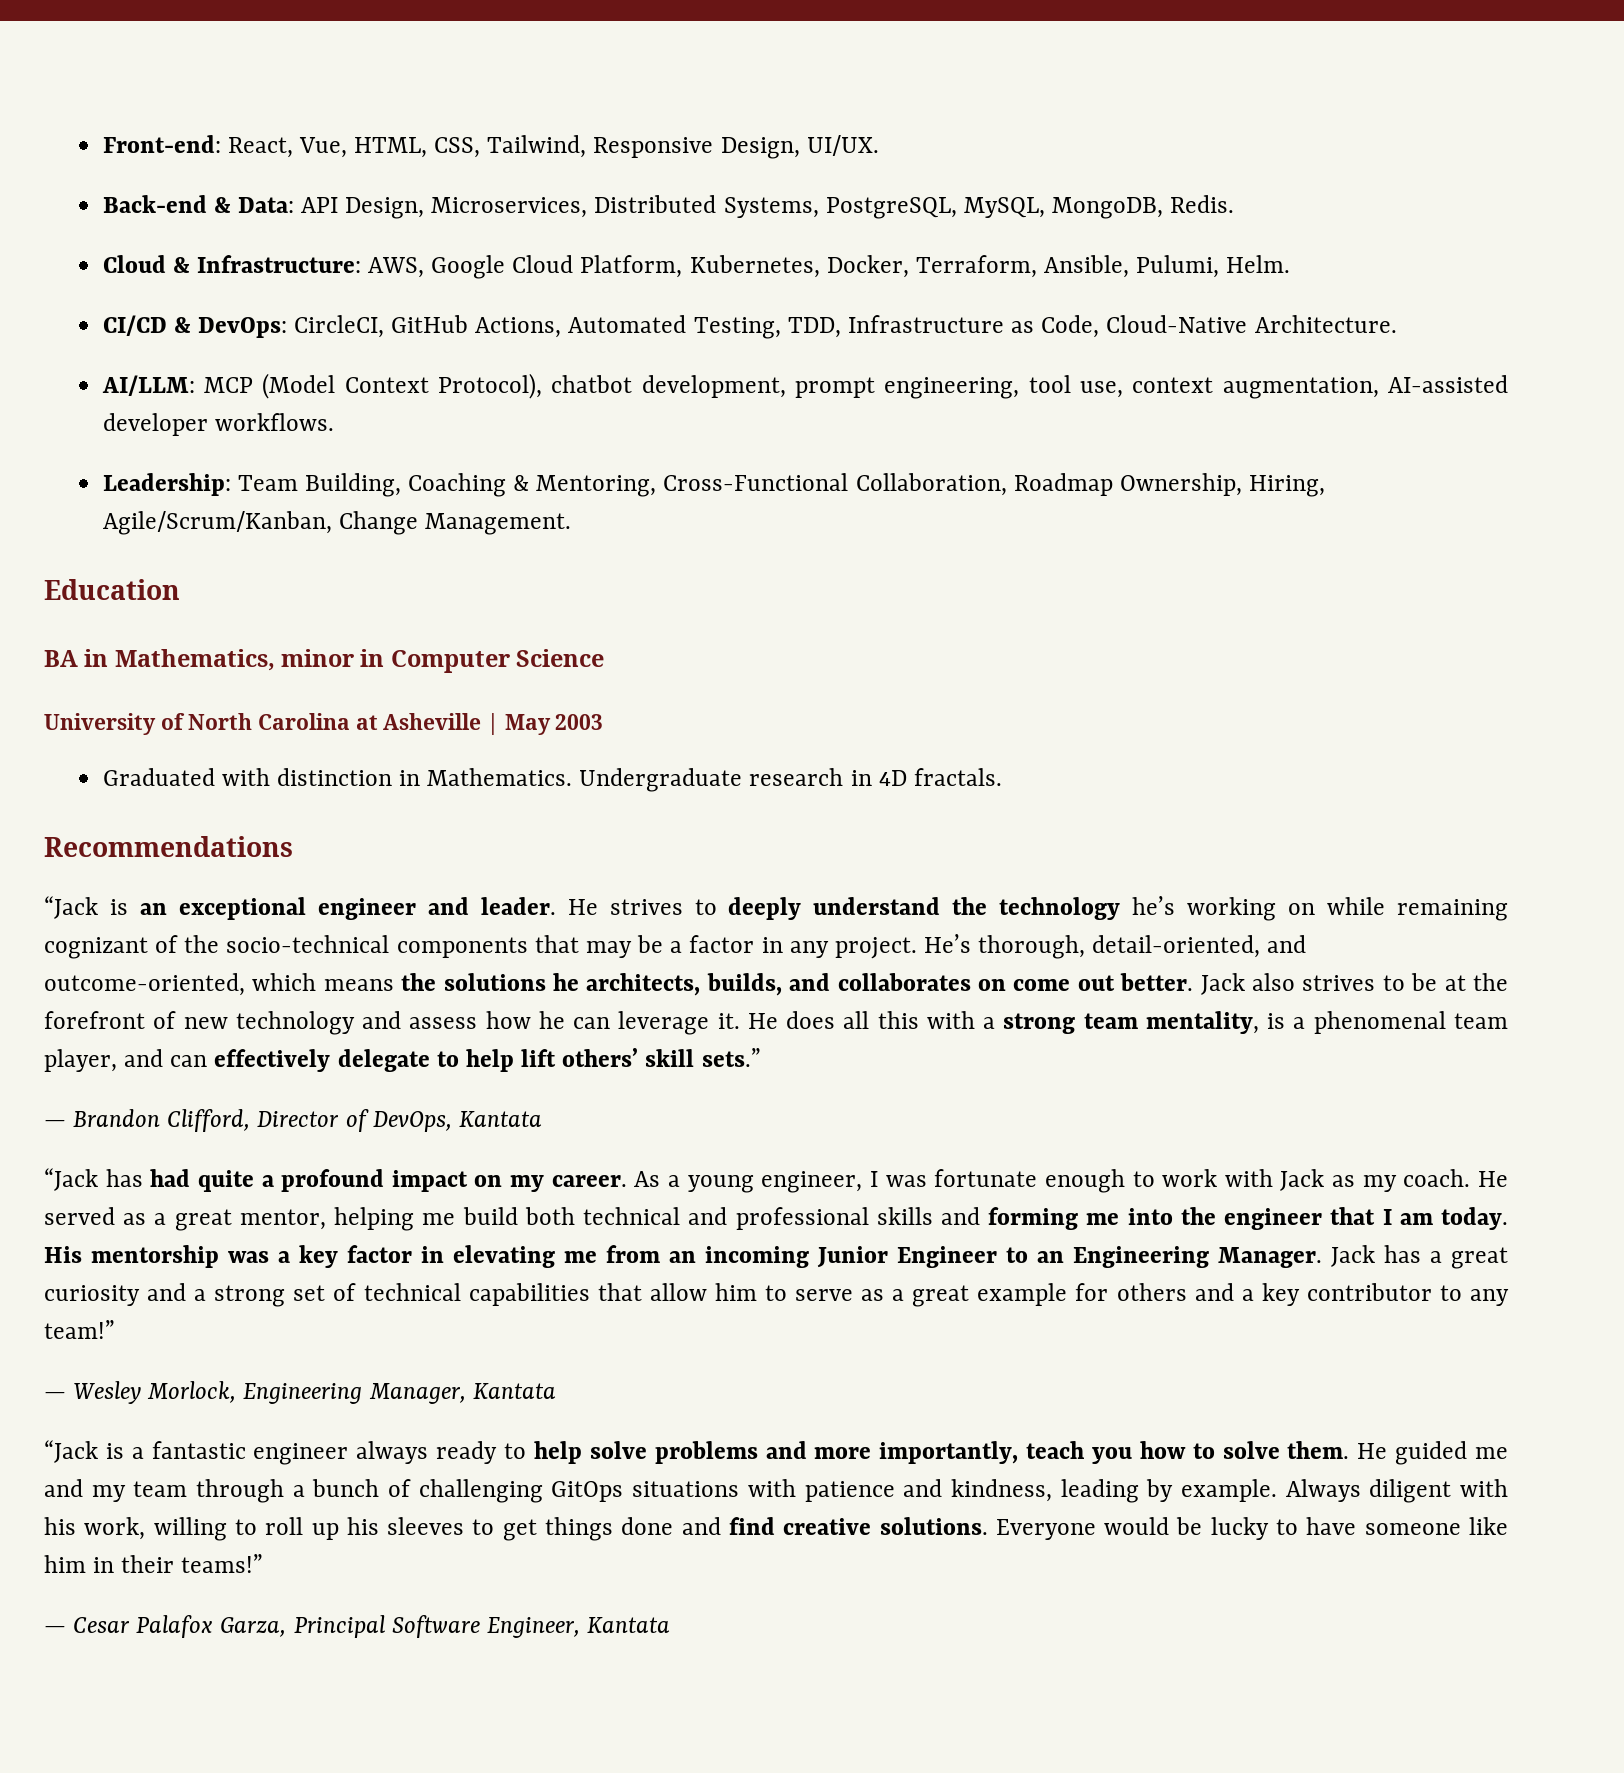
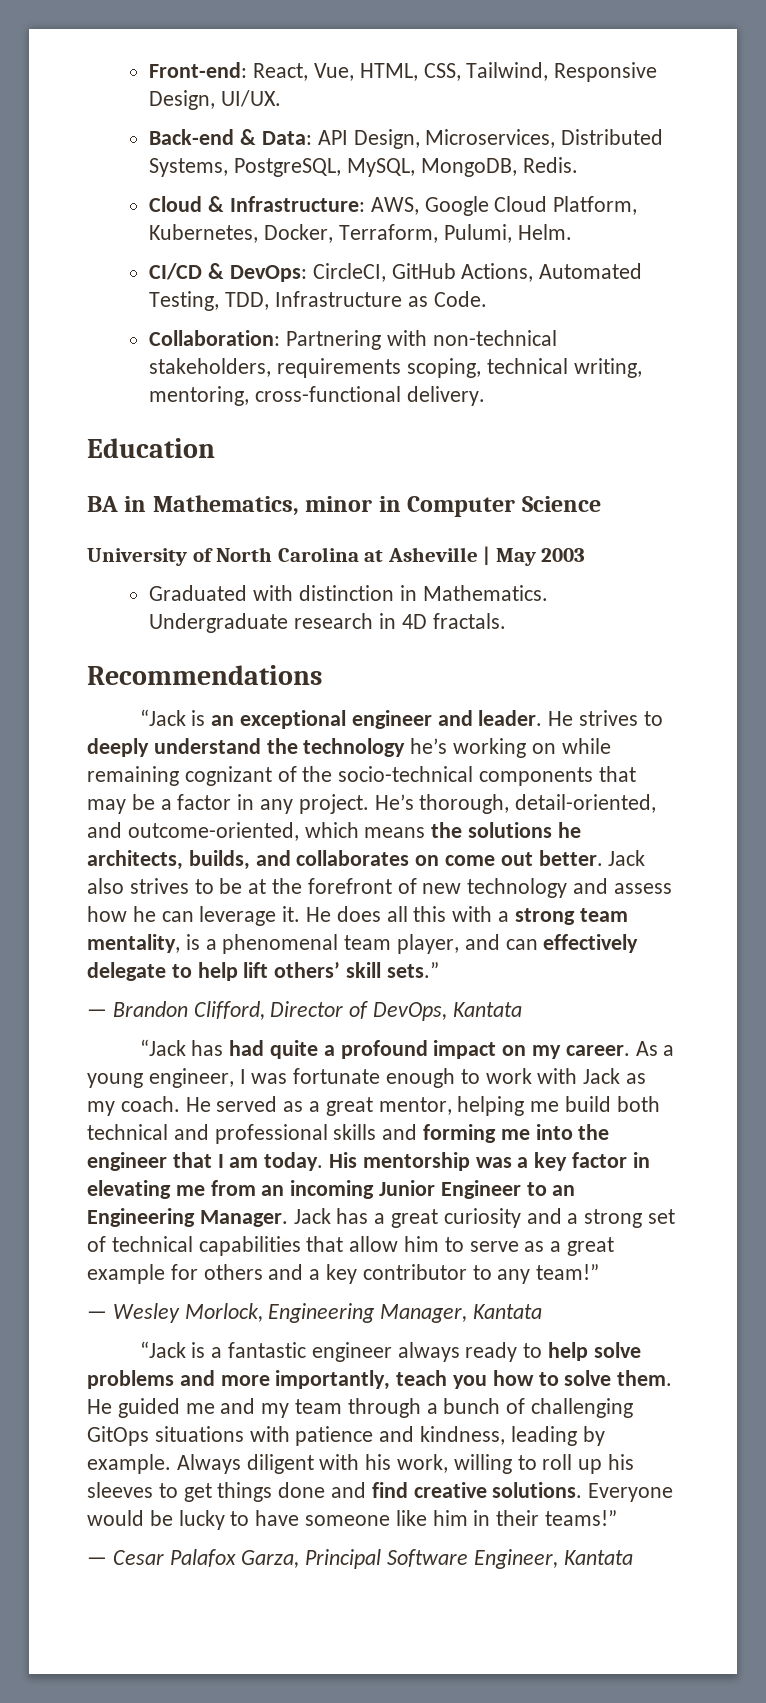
[1044,255,1130,278] Ansible, -> (439, 233) none
[1041,315,1397,338] [101,373,1508,399] [102,413,334,436] [102,473,1326,497] [102,511,571,535] Code, Cloud-Native Architecture. // AI/LLM: MCP (Model Context Protocol), chatbot development, prompt engineering, tool use, context augmentation, AI-assisted developer workflows. // Leadership: Team Building, Coaching & Mentoring, Cross-Functional Collaboration, Roadmap Ownership, Hiring, Agile/Scrum/Kanban, Change Management. -> [433,291,487,307] [149,330,557,350] [149,358,642,378] [149,386,486,406] Code. // Collaboration: Partnering with non-technical stakeholders, requirements scoping, technical writing, mentoring, cross-functional delivery.

